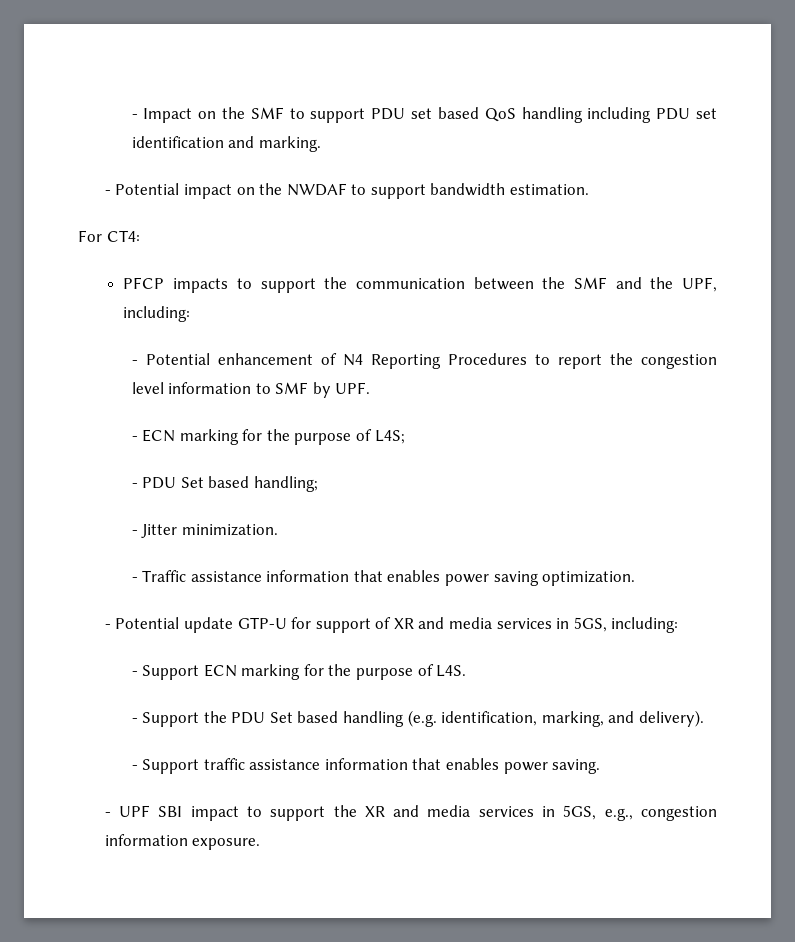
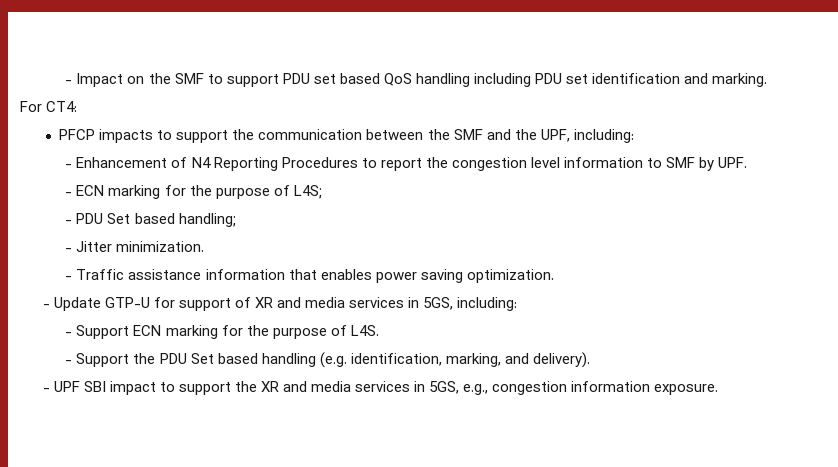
[104,183,590,199] // - Potential impact on the NWDAF to support bandwidth estimation. -> (768, 80) none
[145,353,313,365] Potential enhancement -> [76,157,168,168] Enhancement
[115,617,233,633] Potential update -> [53,297,101,311] Update
[131,758,601,774] // - Support traffic assistance information that enables power saving. -> (590, 360) none

